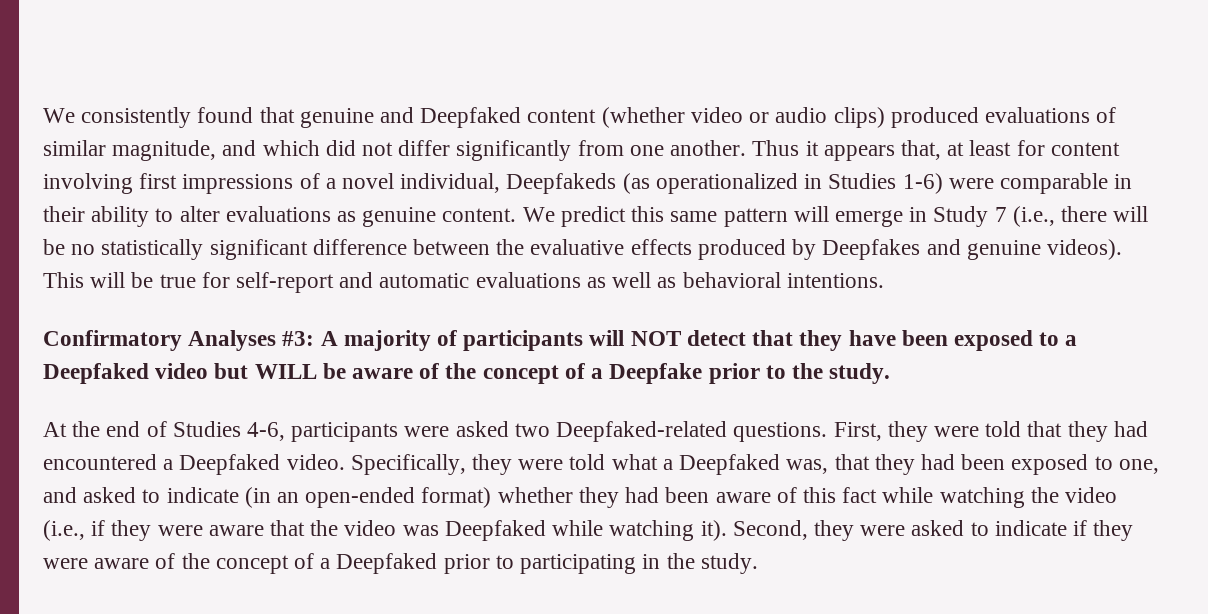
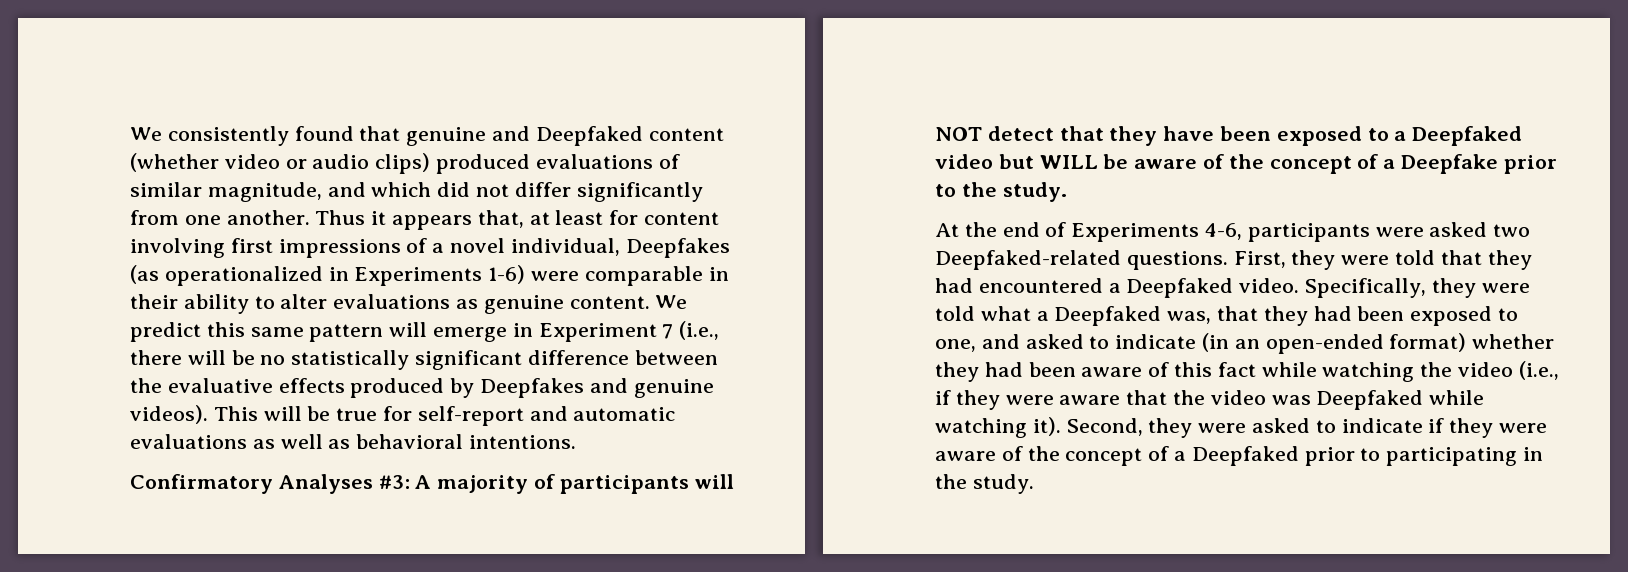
[506,173,617,194] Deepfakeds -> [625,238,730,258] Deepfakes
[828,173,897,189] Studies -> [354,267,483,286] Experiments
[933,206,989,227] Study -> [538,323,657,342] Experiment
[172,421,241,437] Studies -> [1071,223,1200,242] Experiments

